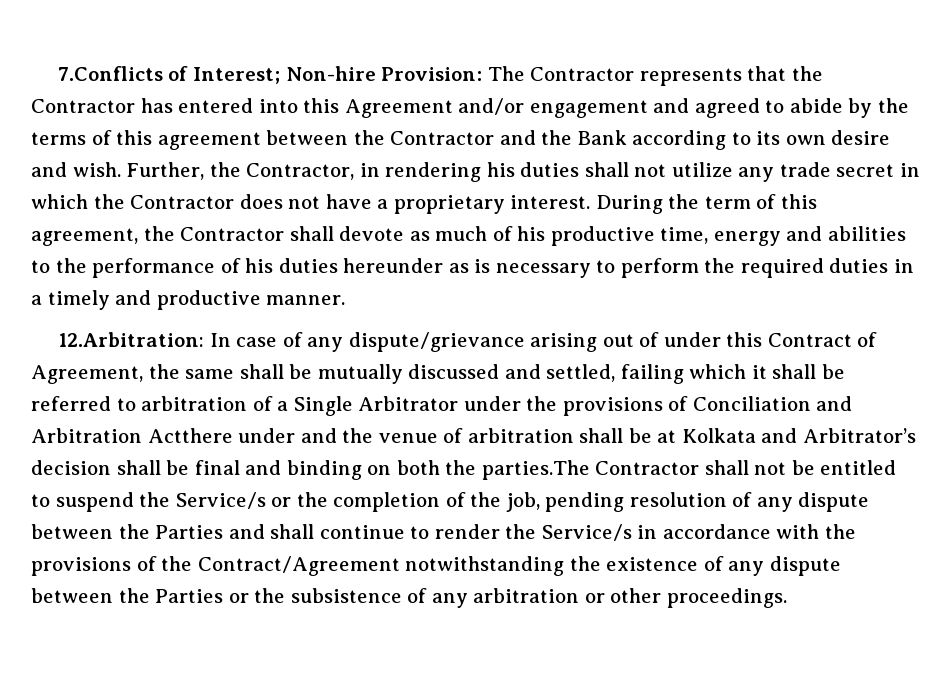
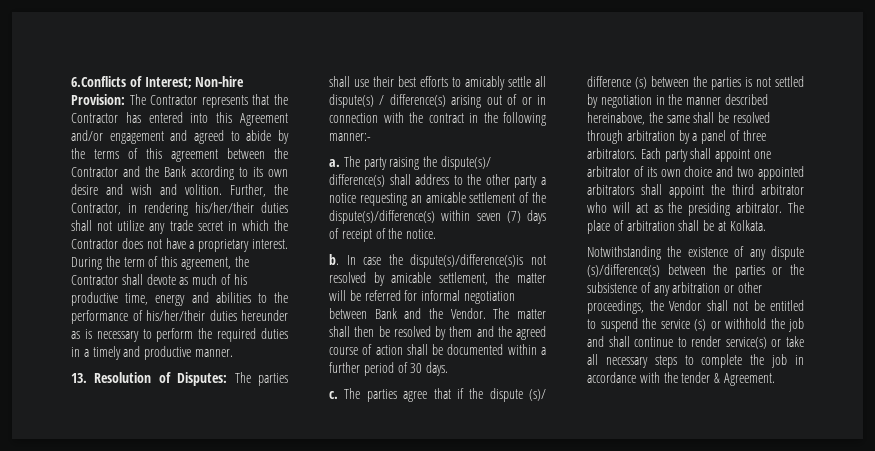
[57,66,163,81] 7.Conflicts -> [71,76,126,87] 6.Conflicts
[72,162,121,177] wish. -> [131,184,222,195] wish and volition.
[486,162,515,177] his -> [195,202,254,213] his/her/their
[245,258,274,273] his -> [146,310,205,321] his/her/their
[57,332,878,352] [31,364,845,384] [31,396,853,416] [31,428,438,443] 12.Arbitration: In case of any dispute/grievance arising out of under this Contract of Agreement, the same shall be mutually discussed and settled, failing which it shall be referred to arbitration of a Single Arbitrator under the provisions of Conciliation and Arbitration Actthere under and the venue -> [71,372,288,386] [329,76,546,90] [329,94,546,108] [329,112,546,126] [329,133,371,141] [329,156,491,170] [329,174,546,188] [329,192,546,206] [329,210,546,224] [329,228,437,242] [329,254,546,268] [329,272,546,286] [329,290,515,304] [329,308,546,319] [329,326,546,340] [329,344,546,355] [329,362,449,376] [329,388,546,402] [587,76,804,90] [587,94,768,108] [587,112,770,125] [587,130,766,144] [587,148,771,162] [587,166,804,180] [587,184,804,198] [587,202,804,216] [587,220,610,234] 13. Resolution of Disputes: The parties shall use their best efforts to amicably settle all dispute(s) / difference(s) arising out of or in connection with the contract in the following manner:- // a. The party raising the dispute(s)/ difference(s) shall address to the other party a notice requesting an amicable settlement of the dispute(s)/difference(s) within seven (7) days of receipt of the notice. // b. In case the dispute(s)/difference(s)is not resolved by amicable settlement, the matter will be referred for informal negotiation between Bank and the Vendor. The matter shall then be resolved by them and the agreed course of action shall be documented within a further period of 30 days. // c. The parties agree that if the dispute (s)/ difference (s) between the parties is not settled by negotiation in the manner described hereinabove, the same shall be resolved through arbitration by a panel of three arbitrators. Each party shall appoint one arbitrator of its own choice and two appointed arbitrators shall appoint the third arbitrator who will act as the presiding arbitrator. The place
[681,428,916,443] [31,460,897,480] [31,492,870,512] [31,524,856,541] [31,556,565,576] Kolkata and Arbitrator’s decision shall be final and binding on both the parties.The Contractor shall not be entitled to suspend the Service/s or the completion of the job, pending resolution of any dispute between the Parties and shall continue to render the Service/s in accordance with the provisions of the Contract/Agreement notwithstanding -> [729,220,766,231] [587,246,661,260] Kolkata. // Notwithstanding
[31,588,224,603] between the Parties -> [587,264,765,278] (s)/difference(s) between the parties
[666,588,787,608] proceedings. -> [587,300,804,314] [587,318,804,332] [587,336,804,349] [587,354,804,368] [587,372,775,386] proceedings, the Vendor shall not be entitled to suspend the service (s) or withhold the job and shall continue to render service(s) or take all necessary steps to complete the job in accordance with the tender & Agreement.

